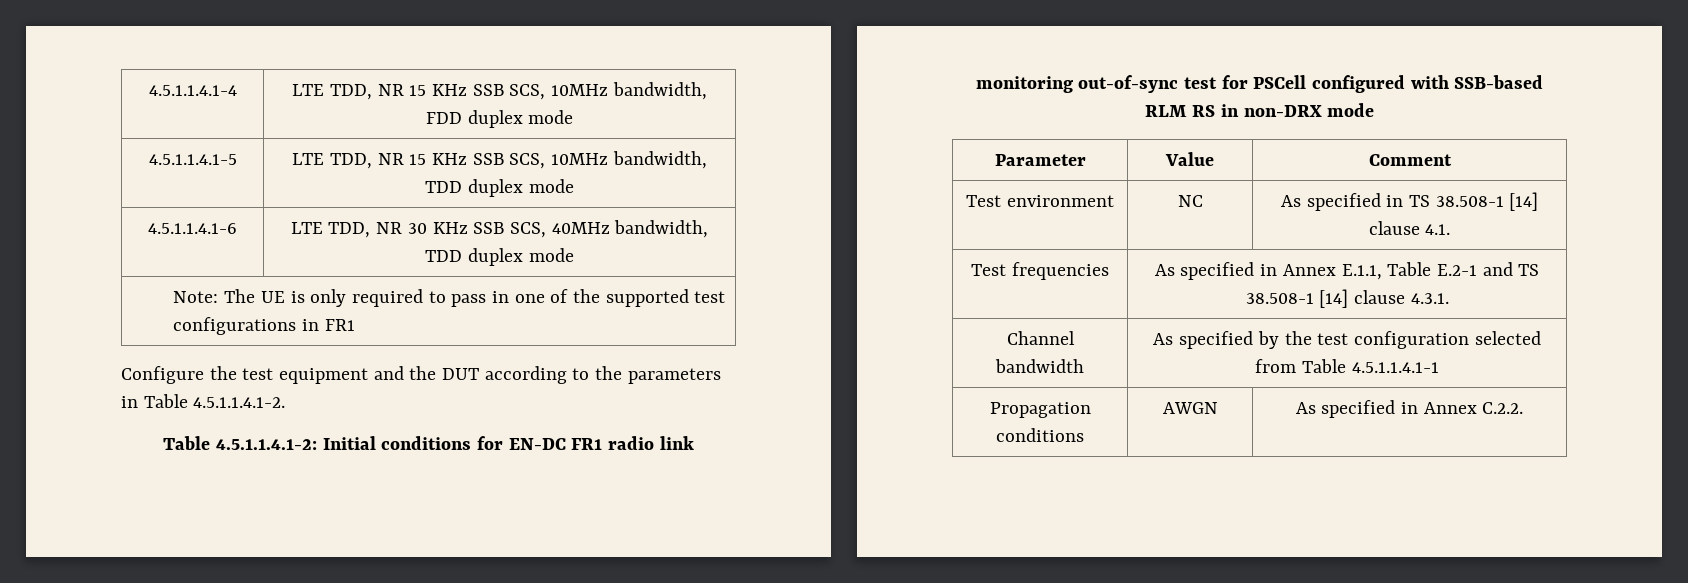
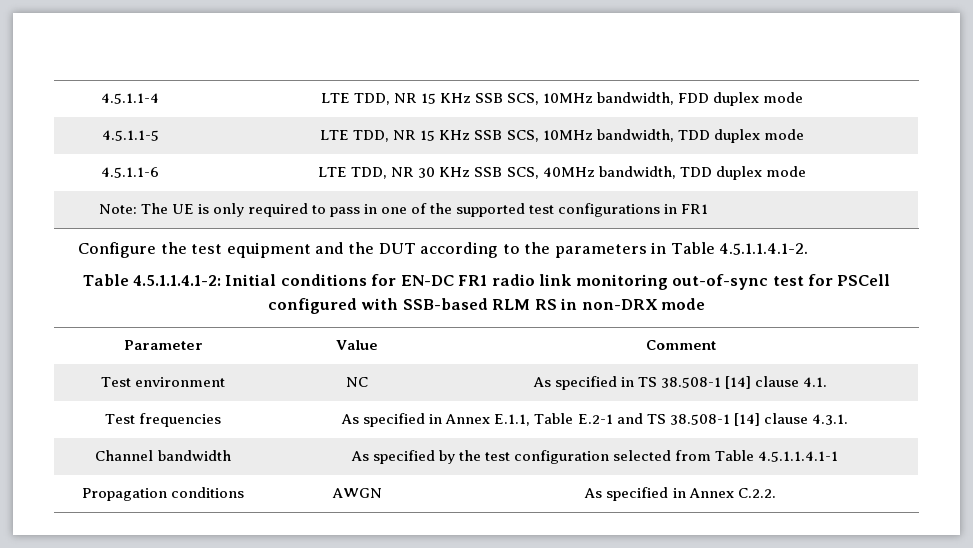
[148,85,237,96] 4.5.1.1.4.1-4 -> [101,93,159,104] 4.5.1.1-4
[148,154,237,165] 4.5.1.1.4.1-5 -> [101,130,159,141] 4.5.1.1-5
[148,223,237,234] 4.5.1.1.4.1-6 -> [101,167,159,178] 4.5.1.1-6

